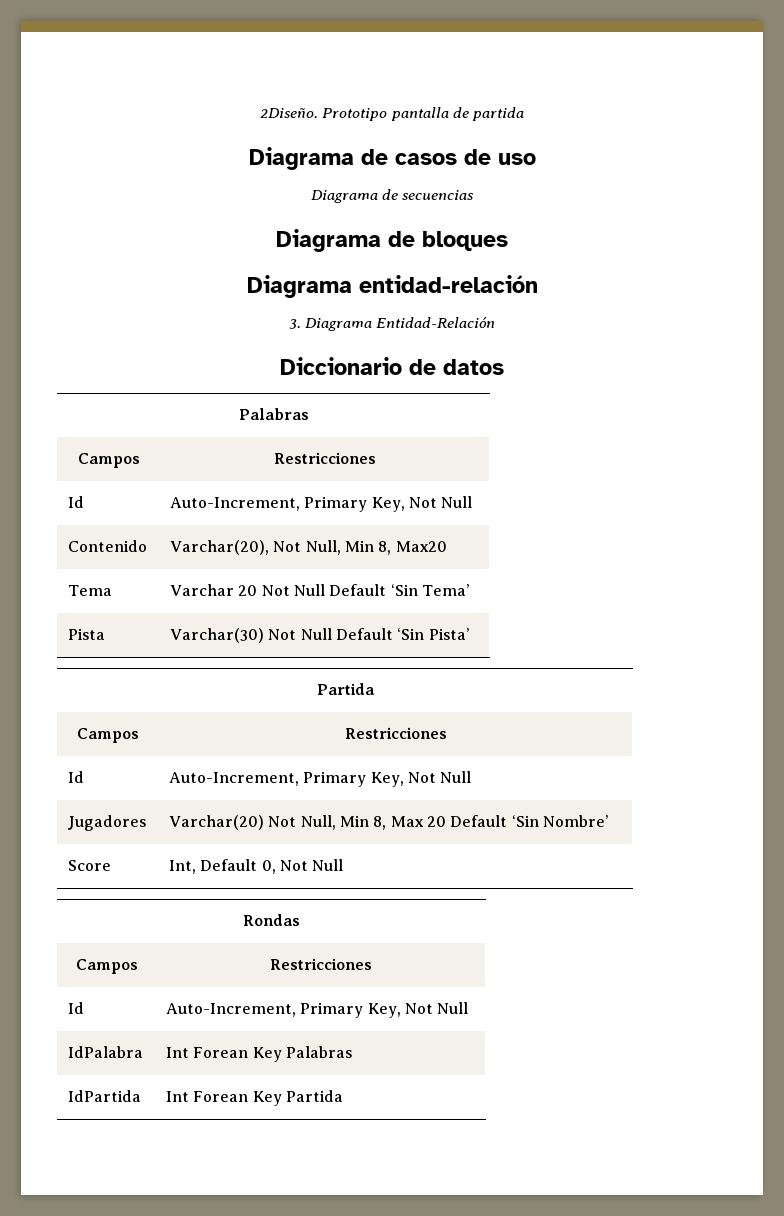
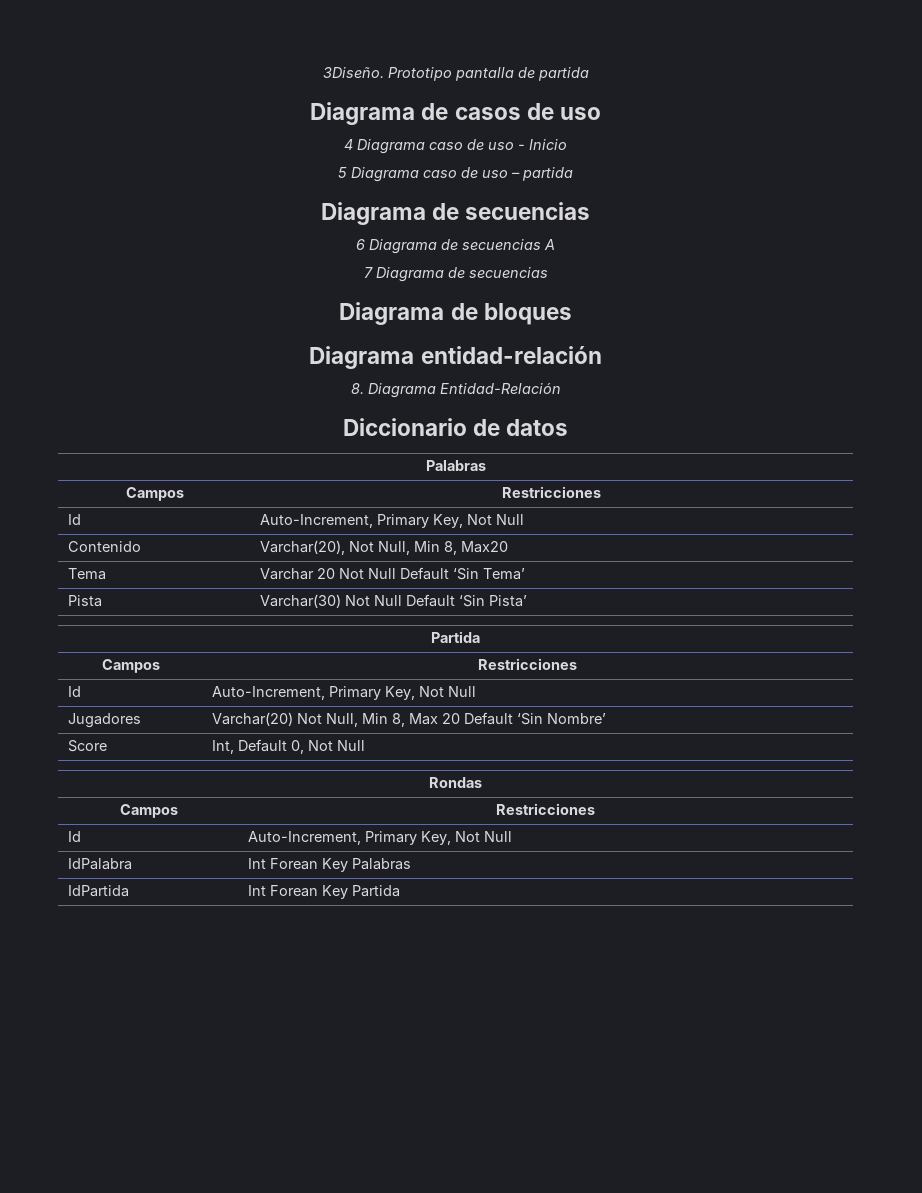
[259,108,318,118] 2Diseño. -> [322,67,384,78] 3Diseño.
(536, 159) none -> [344,139,567,154] [338,167,573,182] [320,202,591,225] [356,239,555,254] [363,267,373,278] 4 Diagrama caso de uso - Inicio // 5 Diagrama caso de uso – partida // Diagrama de secuencias // 6 Diagrama de secuencias A // 7
[288,319,301,329] 3. -> [350,383,364,394] 8.

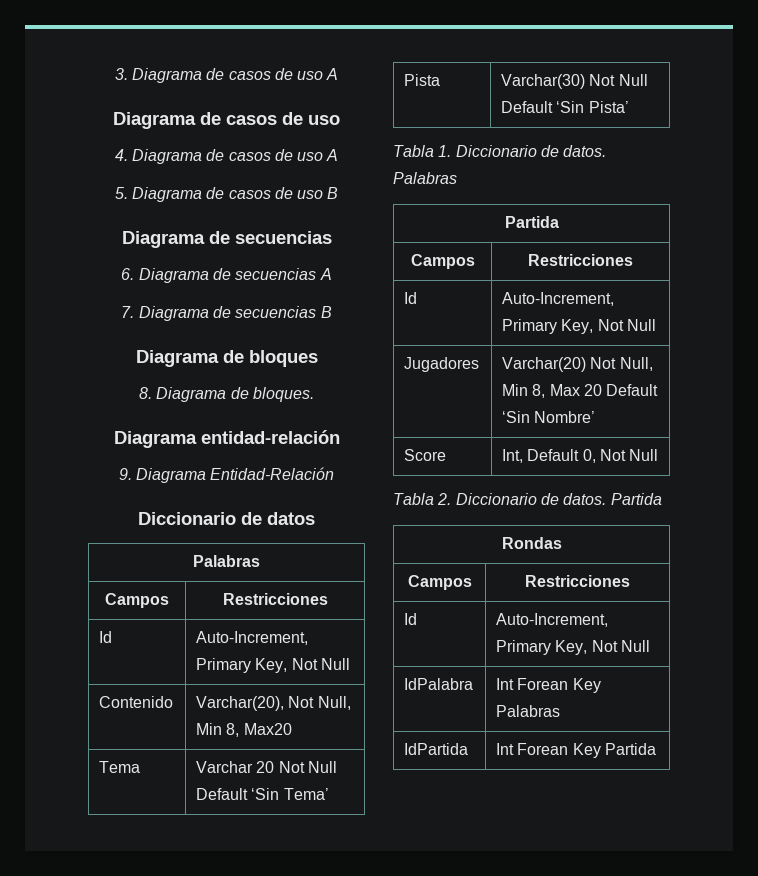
[322,67,589,81] 3Diseño. Prototipo pantalla de partida -> [114,68,339,83] 3. Diagrama de casos de uso A
[344,139,567,154] [338,167,573,182] [320,202,591,225] [356,239,365,250] 4 Diagrama caso de uso - Inicio // 5 Diagrama caso de uso – partida // Diagrama de secuencias // 6 -> [114,149,339,164] [114,187,339,202] [121,231,332,248] [121,268,135,280] 4. Diagrama de casos de uso A // 5. Diagrama de casos de uso B // Diagrama de secuencias // 6.
[363,267,548,282] 7 Diagrama de secuencias -> [121,306,332,321] 7. Diagrama de secuencias B
(572, 314) none -> [139,387,314,402] // 8. Diagrama de bloques.
[350,383,364,394] 8. -> [118,468,132,480] 9.
(528, 601) none -> [393,145,607,157] [393,172,457,184] // Tabla 1. Diccionario de datos. Palabras
(366, 745) none -> [393,493,662,505] // Tabla 2. Diccionario de datos. Partida

